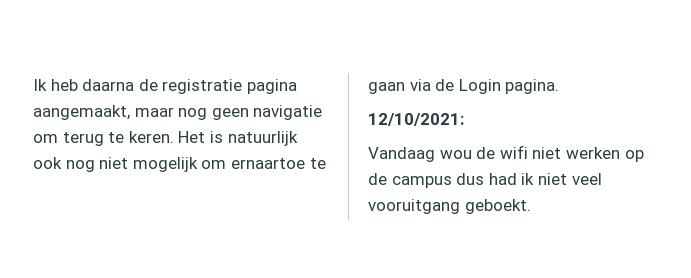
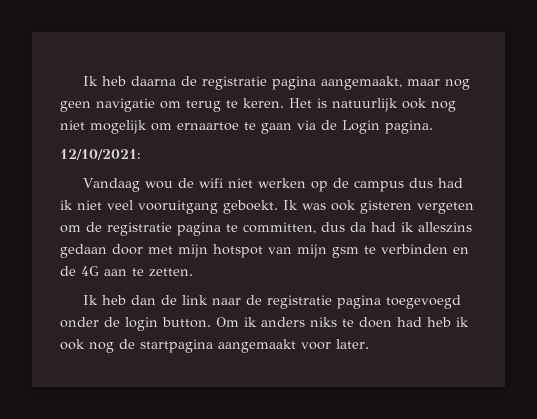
(531, 206) none -> [283,200,474,214] [60,222,472,236] [60,244,469,258] [60,266,193,277] [82,295,461,309] [60,317,469,331] [60,339,369,353] Ik was ook gisteren vergeten om de registratie pagina te committen, dus da had ik alleszins gedaan door met mijn hotspot van mijn gsm te verbinden en de 4G aan te zetten. // Ik heb dan de link naar de registratie pagina toegevoegd onder de login button. Om ik anders niks te doen had heb ik ook nog de startpagina aangemaakt voor later.

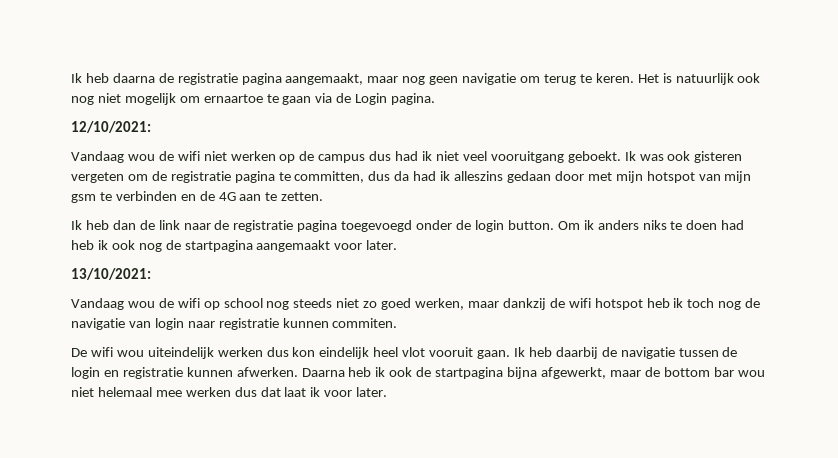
(369, 344) none -> [71,268,151,280] [71,298,761,310] [71,318,398,330] [71,347,738,359] [71,367,765,379] [71,387,388,397] // 13/10/2021: // Vandaag wou de wifi op school nog steeds niet zo goed werken, maar dankzij de wifi hotspot heb ik toch nog de navigatie van login naar registratie kunnen commiten. // De wifi wou uiteindelijk werken dus kon eindelijk heel vlot vooruit gaan. Ik heb daarbij de navigatie tussen de login en registratie kunnen afwerken. Daarna heb ik ook de startpagina bijna afgewerkt, maar de bottom bar wou niet helemaal mee werken dus dat laat ik voor later.

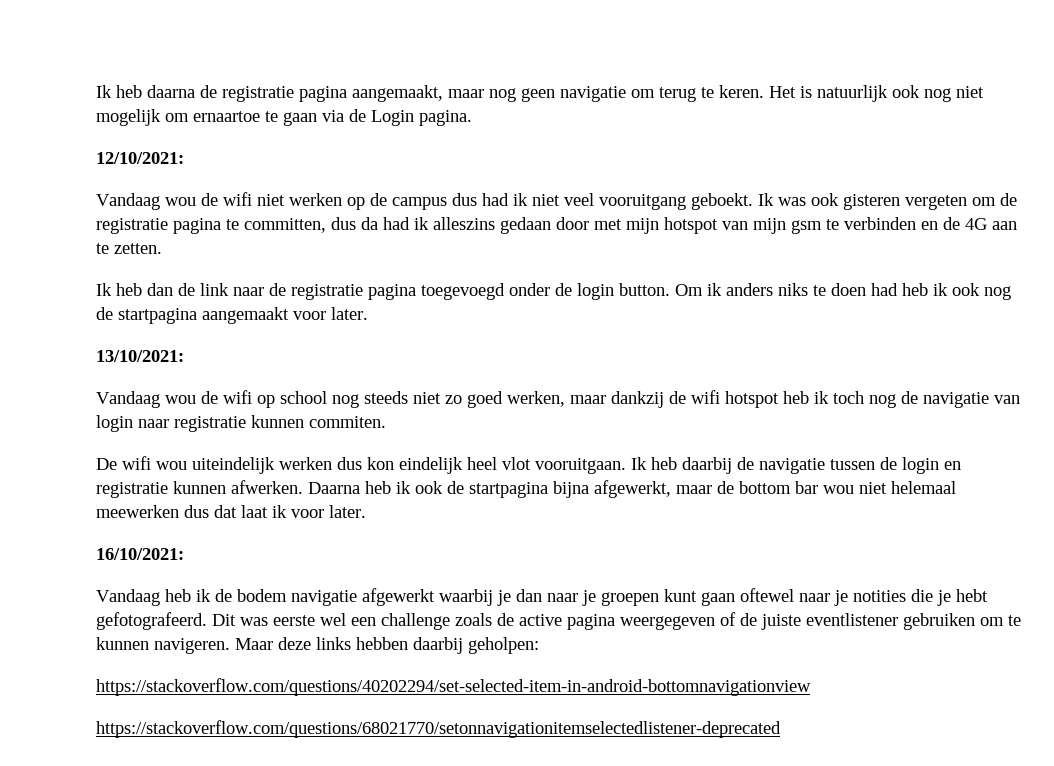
[429,347,511,359] vooruit gaan. -> [535,458,626,474] vooruitgaan.
[155,387,231,397] mee werken -> [96,505,179,518] meewerken
(388, 392) none -> [96,548,184,560] [96,588,988,606] [96,612,1021,630] [96,637,539,654] [96,678,811,696] [96,720,781,738] // 16/10/2021: // Vandaag heb ik de bodem navigatie afgewerkt waarbij je dan naar je groepen kunt gaan oftewel naar je notities die je hebt gefotografeerd. Dit was eerste wel een challenge zoals de active pagina weergegeven of de juiste eventlistener gebruiken om te kunnen navigeren. Maar deze links hebben daarbij geholpen: // https://stackoverflow.com/questions/40202294/set-selected-item-in-android-bottomnavigationview // https://stackoverflow.com/questions/68021770/setonnavigationitemselectedlistener-deprecated

